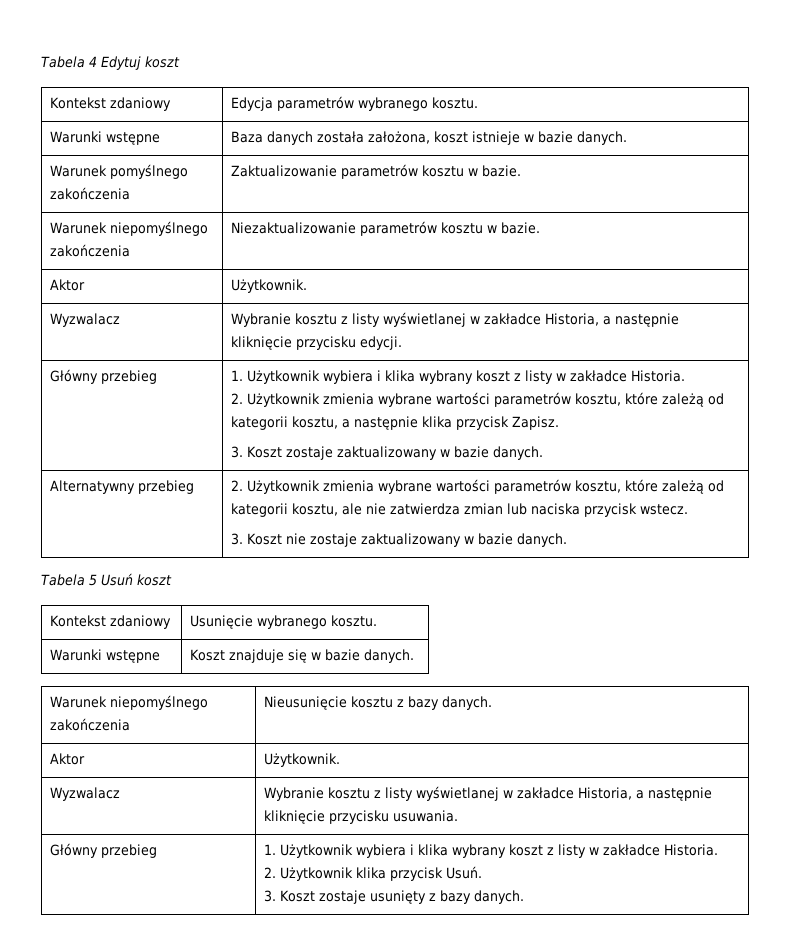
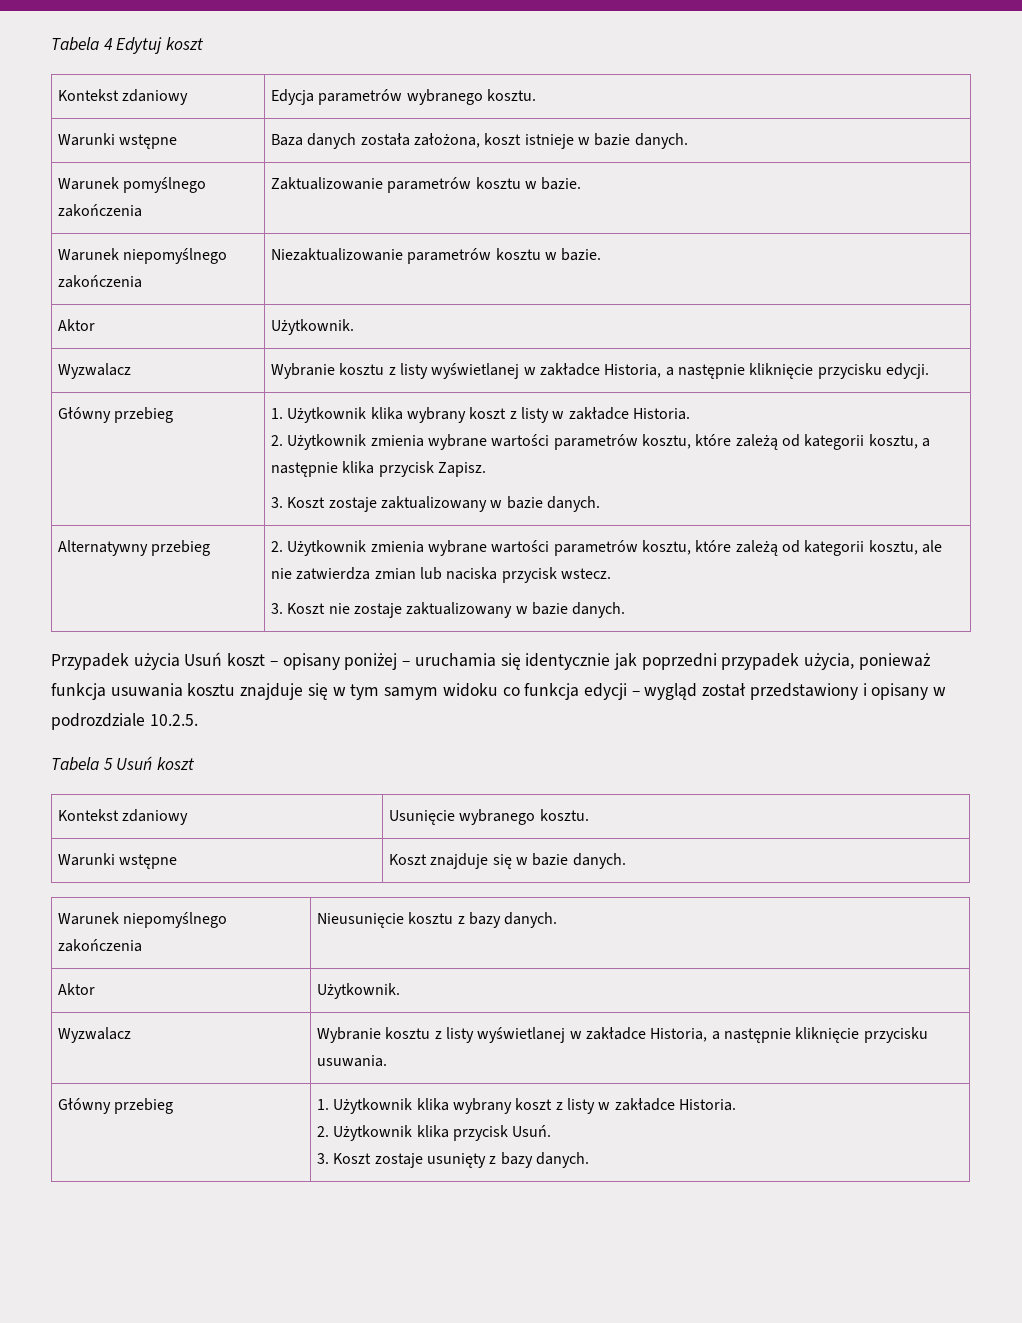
[323,370,382,384] wybiera i -> (367, 415) none
(568, 540) none -> [51,652,930,670] [51,683,947,700] [51,713,198,730] // Przypadek użycia Usuń koszt – opisany poniżej – uruchamia się identycznie jak poprzedni przypadek użycia, ponieważ funkcja usuwania kosztu znajduje się w tym samym widoku co funkcja edycji – wygląd został przedstawiony i opisany w podrozdziale 10.2.5.
[356,844,415,858] wybiera i -> (413, 1106) none

